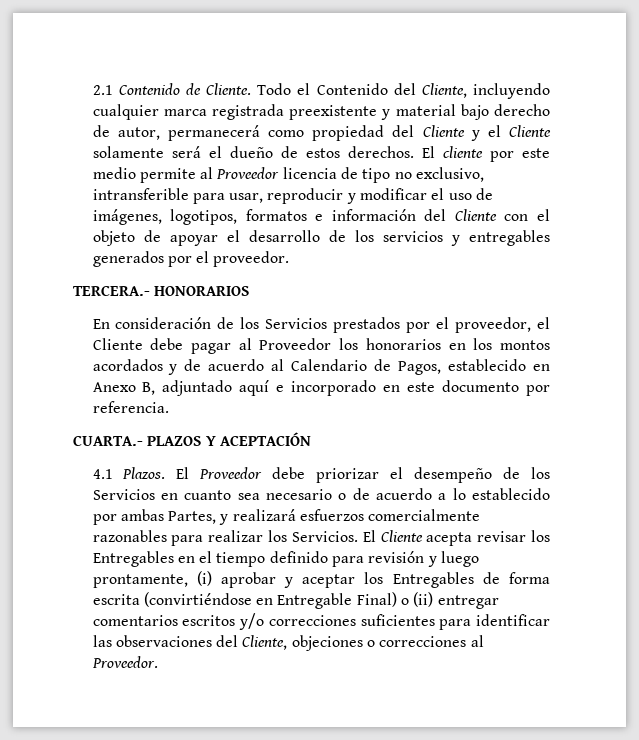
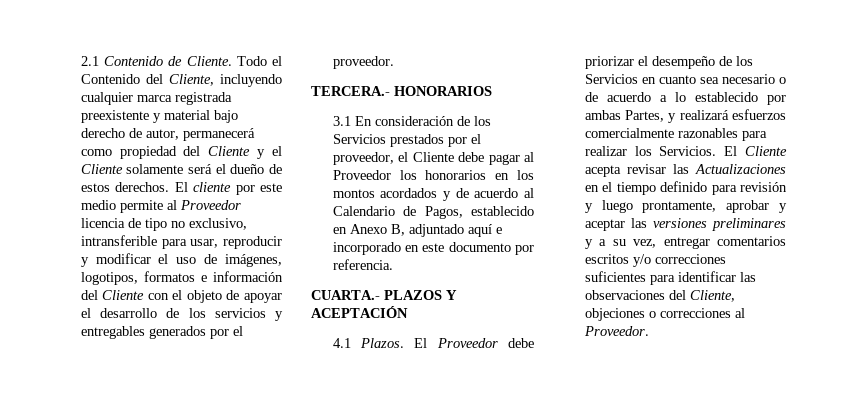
(250, 291) none -> [332,116,351,126] 3.1
[531,530,551,542] [92,551,174,567] los Entregables -> [672,164,786,174] las Actualizaciones
[196,571,212,586] (i) -> (717, 207) none
[364,572,550,588] [92,592,434,609] los Entregables de forma escrita (convirtiéndose en Entregable Final) o (ii) -> [630,218,786,231] [584,239,657,249] las versiones preliminares y a su vez,

